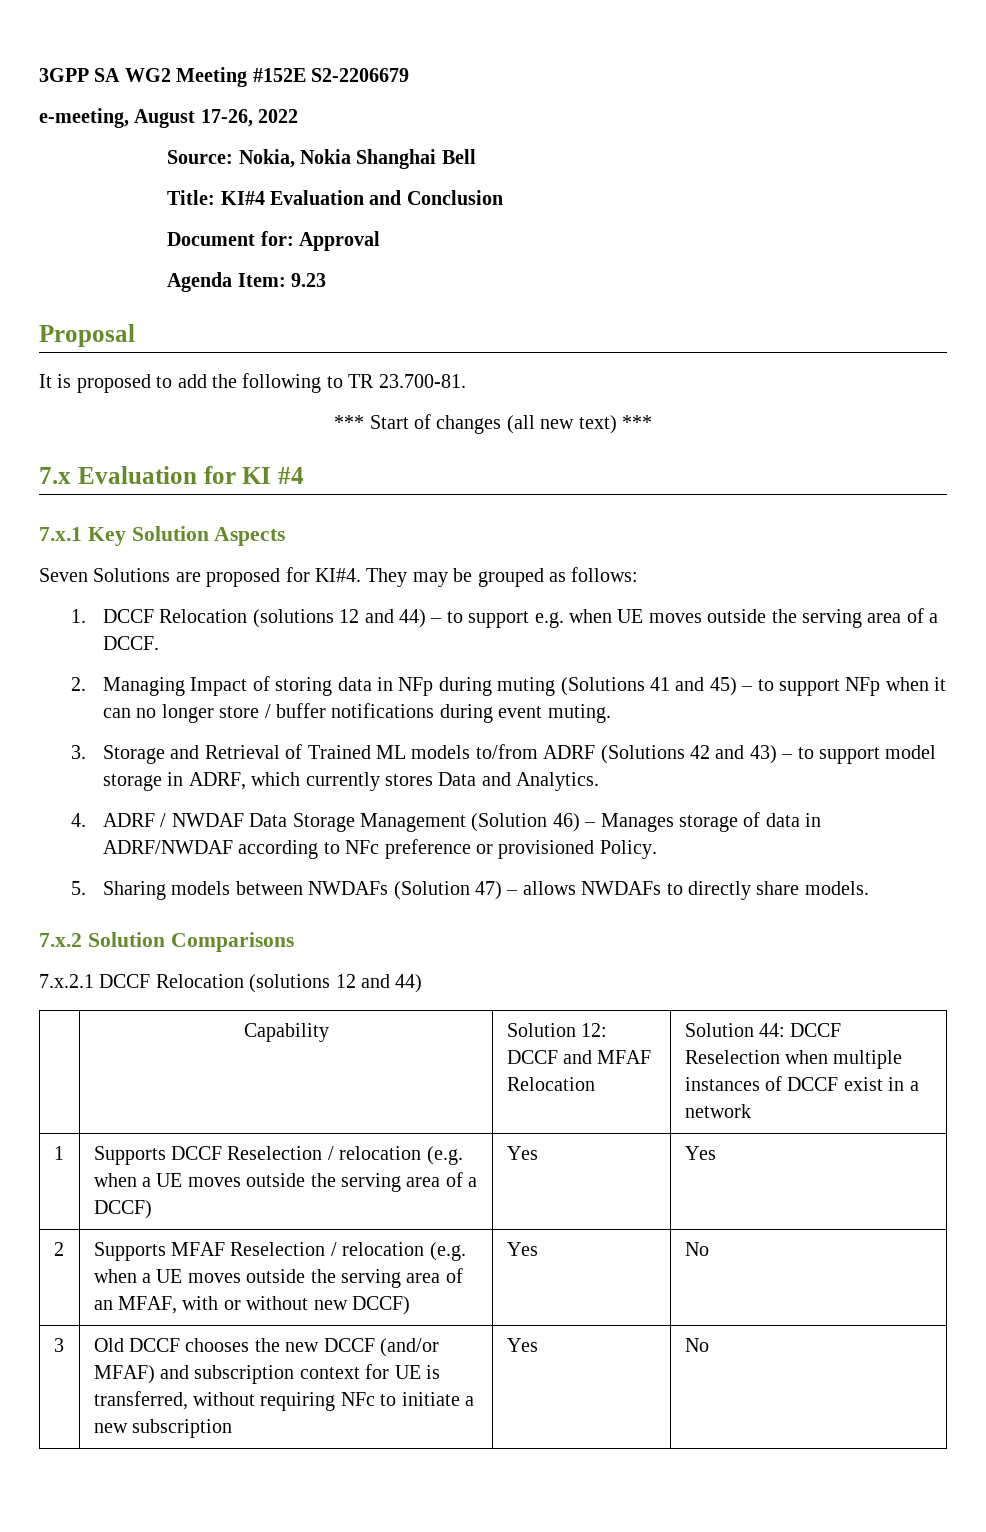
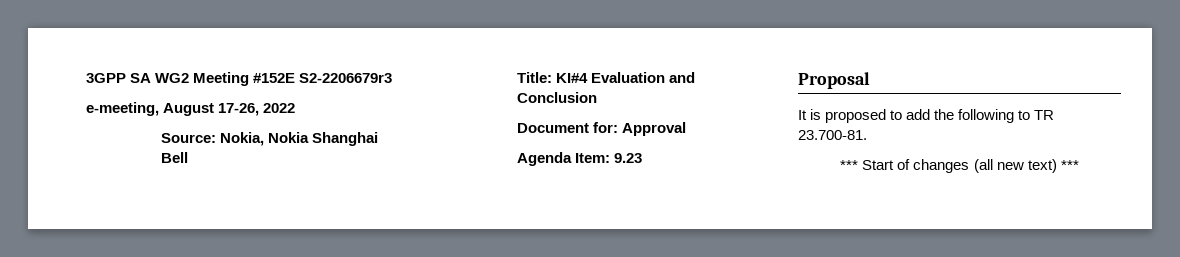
[311,68,409,82] S2-2206679 -> [299,73,393,83] S2-2206679r3
[39,466,304,484] [39,526,286,546] [39,567,639,587] [71,608,939,628] [103,636,160,650] [71,676,947,696] [103,703,611,723] [71,744,937,764] [103,772,600,791] [71,812,822,832] [103,839,657,859] [71,881,869,900] [39,932,294,952] [39,974,423,993] [243,1023,329,1042] [506,1023,608,1037] [506,1050,652,1064] [506,1077,595,1091] [684,1023,842,1037] [684,1050,903,1069] [684,1076,919,1091] [684,1104,751,1118] [53,1146,64,1160] [93,1146,463,1165] [93,1172,478,1192] [93,1200,152,1219] [506,1146,538,1160] [684,1146,716,1160] [53,1242,64,1256] [93,1242,466,1261] [93,1268,463,1288] [93,1296,411,1315] [506,1242,538,1256] [684,1242,709,1256] [53,1338,64,1352] [93,1338,440,1357] [93,1364,441,1384] [93,1391,475,1411] [93,1419,233,1438] [506,1338,538,1352] [684,1338,709,1352] // 7.x Evaluation for KI #4 // 7.x.1 Key Solution Aspects // Seven Solutions are proposed for KI#4. They may be grouped as follows: // 1. DCCF Relocation (solutions 12 and 44) – to support e.g. when UE moves outside the serving area of a DCCF. // 2. Managing Impact of storing data in NFp during muting (Solutions 41 and 45) – to support NFp when it can no longer store / buffer notifications during event muting. // 3. Storage and Retrieval of Trained ML models to/from ADRF (Solutions 42 and 43) – to support model storage in ADRF, which currently stores Data and Analytics. // 4. ADRF / NWDAF Data Storage Management (Solution 46) – Manages storage of data in ADRF/NWDAF according to NFc preference or provisioned Policy. // 5. Sharing models between NWDAFs (Solution 47) – allows NWDAFs to directly share models. // 7.x.2 Solution Comparisons // 7.x.2.1 DCCF Relocation (solutions 12 and 44) // | Capability | Solution 12: DCCF and MFAF Relocation | Solution 44: DCCF Reselection when multiple instances of DCCF exist in a network // 1 | Supports DCCF Reselection / relocation (e.g. when a UE moves outside the serving area of a DCCF) | Yes | Yes // 2 | Supports MFAF Reselection / relocation (e.g. when a UE moves outside the serving area of an MFAF, with or without new DCCF) | Yes | No // 3 | Old DCCF chooses the new DCCF (and/or MFAF) and subscription context for UE is transferred, without requiring NFc to initiate a new subscription | Yes | No -> (1079, 165) none

